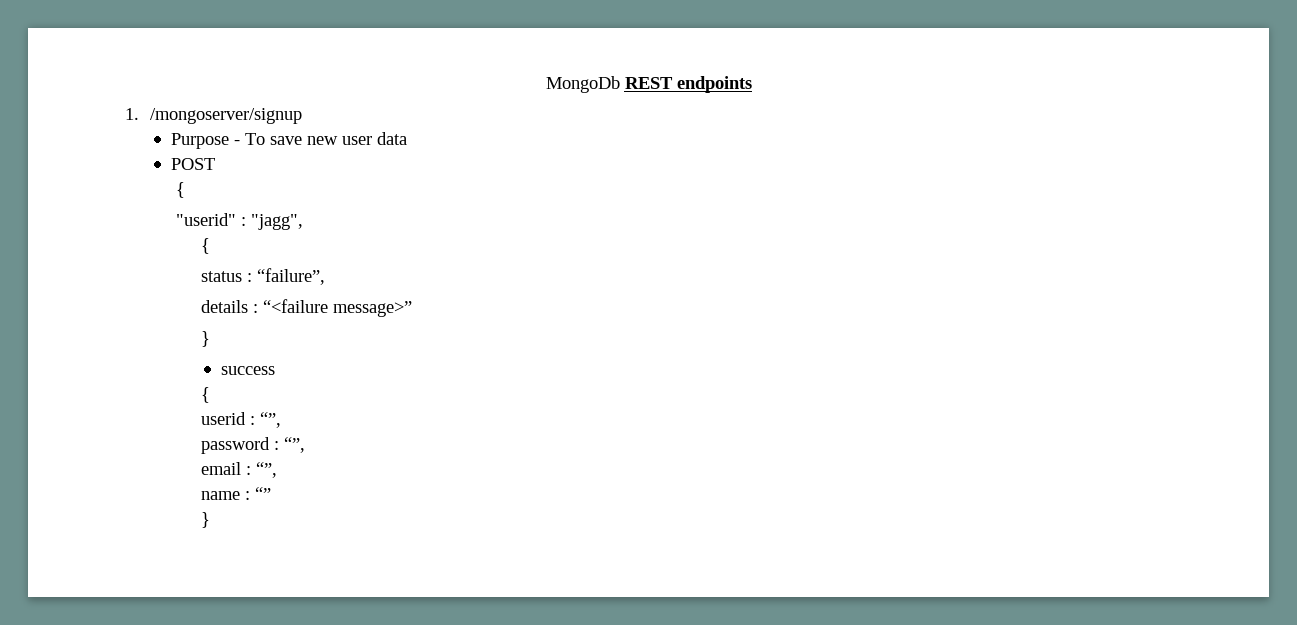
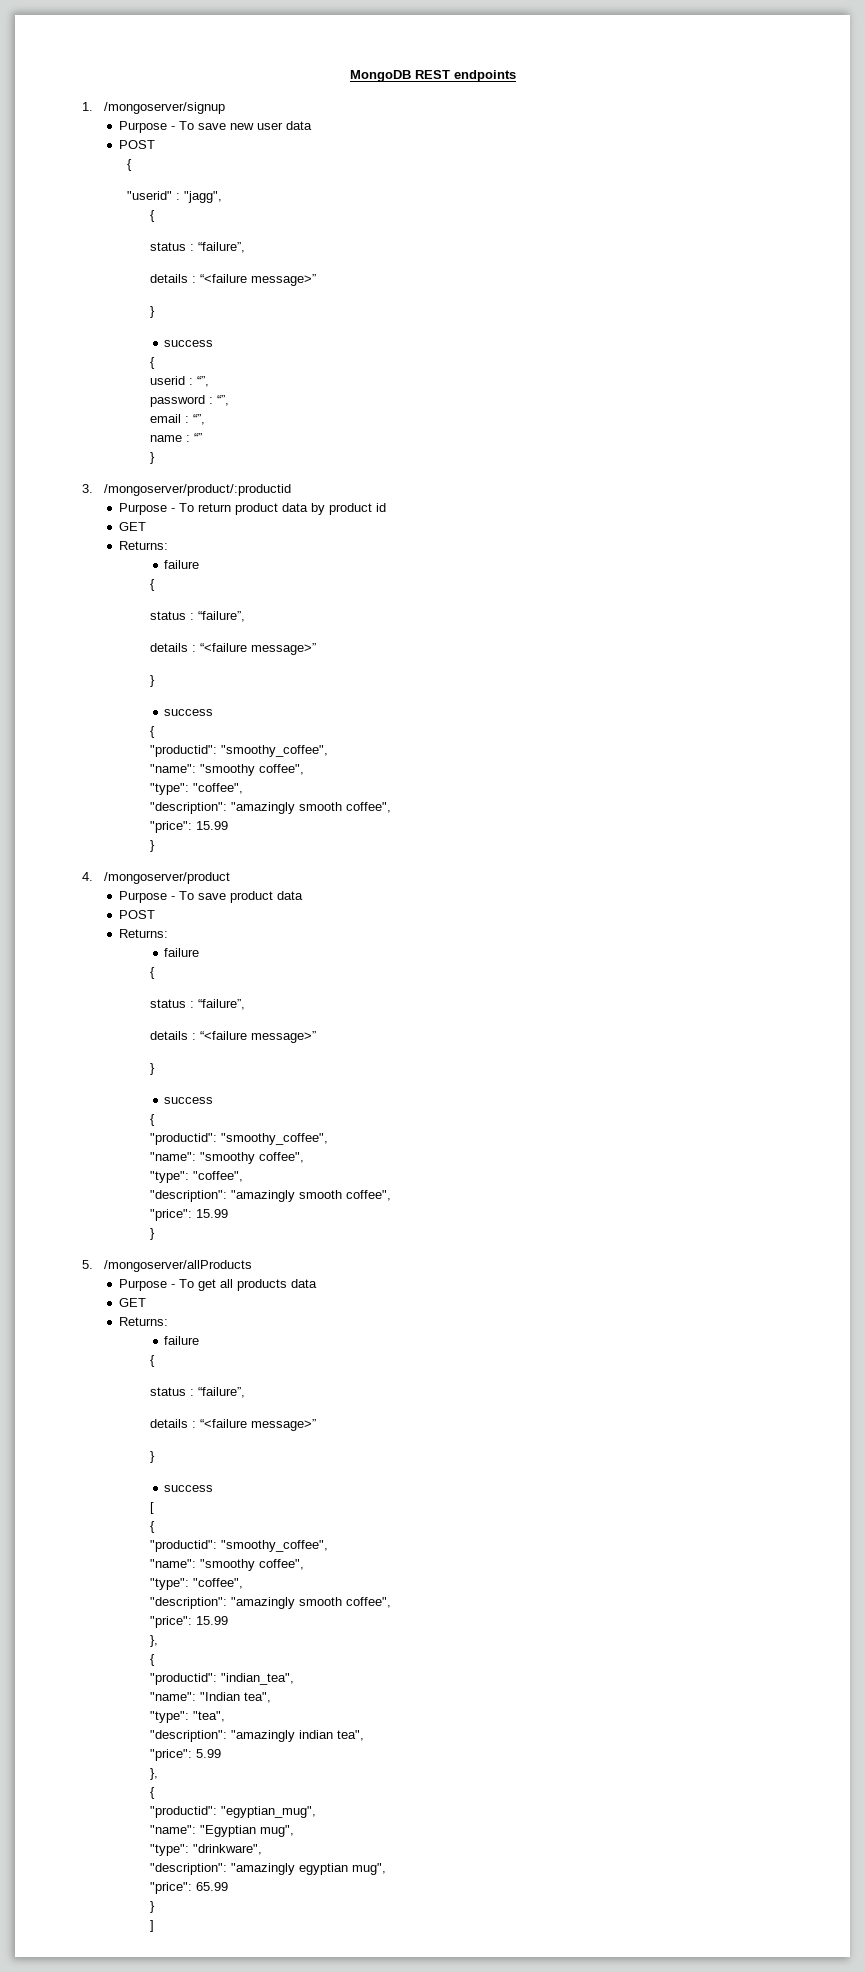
[545,76,620,93] MongoDb -> [349,70,411,82] MongoDB
(210, 520) none -> [81,484,292,496] [118,503,386,515] [118,522,146,531] [118,541,168,550] [164,560,200,569] [149,579,155,591] [149,611,245,622] [149,643,316,655] [149,675,155,687] [164,709,214,716] [149,726,155,738] [149,745,328,757] [149,764,304,776] [149,783,243,795] [149,802,391,814] [149,821,228,833] [149,840,155,852] [81,872,231,884] [118,891,303,903] [118,910,155,919] [118,929,168,938] [164,948,200,957] [149,967,155,979] [149,999,245,1010] [149,1031,316,1043] [149,1063,155,1075] [164,1097,214,1104] [149,1114,155,1126] [149,1133,328,1145] [149,1152,304,1164] [149,1171,243,1183] [149,1190,391,1202] [149,1209,228,1221] [149,1228,155,1240] [81,1260,253,1272] [118,1279,317,1291] [118,1298,146,1307] [118,1317,168,1326] [164,1336,200,1345] [149,1355,155,1367] [149,1387,245,1398] [149,1419,316,1431] [149,1451,155,1463] [164,1485,214,1492] [149,1502,154,1514] [149,1521,155,1533] [149,1540,328,1552] [149,1559,304,1571] [149,1578,243,1590] [149,1597,391,1609] [149,1616,228,1628] [149,1635,158,1647] [149,1654,155,1666] [149,1673,294,1685] [149,1692,271,1703] [149,1711,225,1723] [149,1730,364,1742] [149,1749,221,1761] [149,1768,158,1780] [149,1787,155,1799] [149,1806,316,1818] [149,1825,294,1837] [149,1844,262,1856] [149,1863,386,1875] [149,1882,228,1894] [149,1901,155,1913] [149,1920,154,1932] // 3. /mongoserver/product/:productid // Purpose - To return product data by product id // GET // Returns: // failure // { // status : “failure”, // details : “<failure message>” // } // success // { // "productid": "smoothy_coffee", // "name": "smoothy coffee", // "type": "coffee", // "description": "amazingly smooth coffee", // "price": 15.99 // } // 4. /mongoserver/product // Purpose - To save product data // POST // Returns: // failure // { // status : “failure”, // details : “<failure message>” // } // success // { // "productid": "smoothy_coffee", // "name": "smoothy coffee", // "type": "coffee", // "description": "amazingly smooth coffee", // "price": 15.99 // } // 5. /mongoserver/allProducts // Purpose - To get all products data // GET // Returns: // failure // { // status : “failure”, // details : “<failure message>” // } // success // [ // { // "productid": "smoothy_coffee", // "name": "smoothy coffee", // "type": "coffee", // "description": "amazingly smooth coffee", // "price": 15.99 // }, // { // "productid": "indian_tea", // "name": "Indian tea", // "type": "tea", // "description": "amazingly indian tea", // "price": 5.99 // }, // { // "productid": "egyptian_mug", // "name": "Egyptian mug", // "type": "drinkware", // "description": "amazingly egyptian mug", // "price": 65.99 // } // ]

